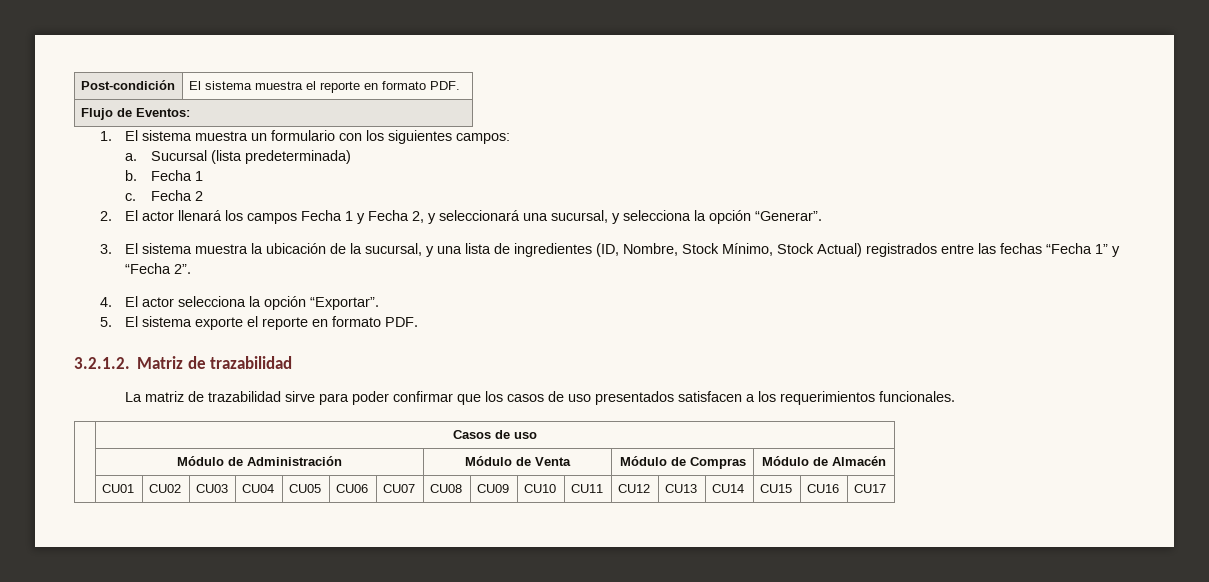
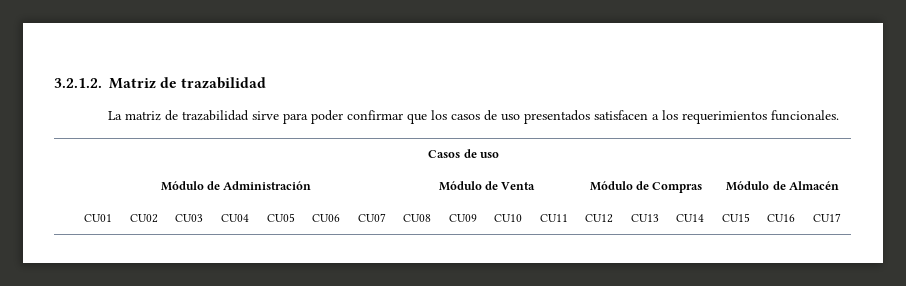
[80,80,175,90] [188,81,460,93] [80,108,190,120] [99,130,511,144] [125,150,352,164] [125,170,204,181] [125,190,204,201] [99,210,823,224] [99,243,1121,257] [125,263,192,274] [99,296,380,310] [99,316,419,330] Post-condición | El sistema muestra el reporte en formato PDF. // Flujo de Eventos: // 1. El sistema muestra un formulario con los siguientes campos: // a. Sucursal (lista predeterminada) // b. Fecha 1 // c. Fecha 2 // 2. El actor llenará los campos Fecha 1 y Fecha 2, y seleccionará una sucursal, y selecciona la opción “Generar”. // 3. El sistema muestra la ubicación de la sucursal, y una lista de ingredientes (ID, Nombre, Stock Mínimo, Stock Actual) registrados entre las fechas “Fecha 1” y “Fecha 2”. // 4. El actor selecciona la opción “Exportar”. // 5. El sistema exporte el reporte en formato PDF. // -> (54, 83) none

